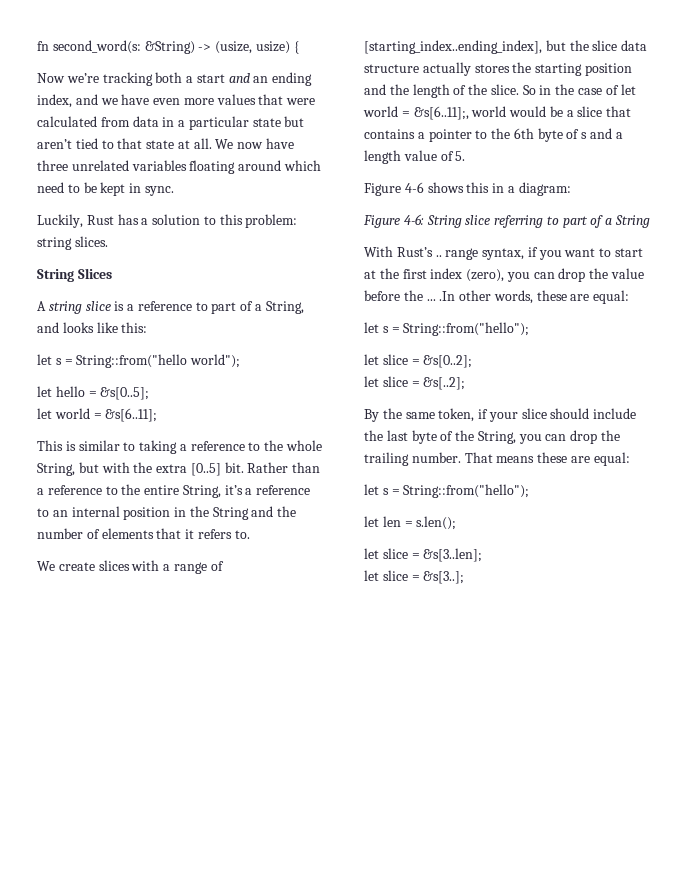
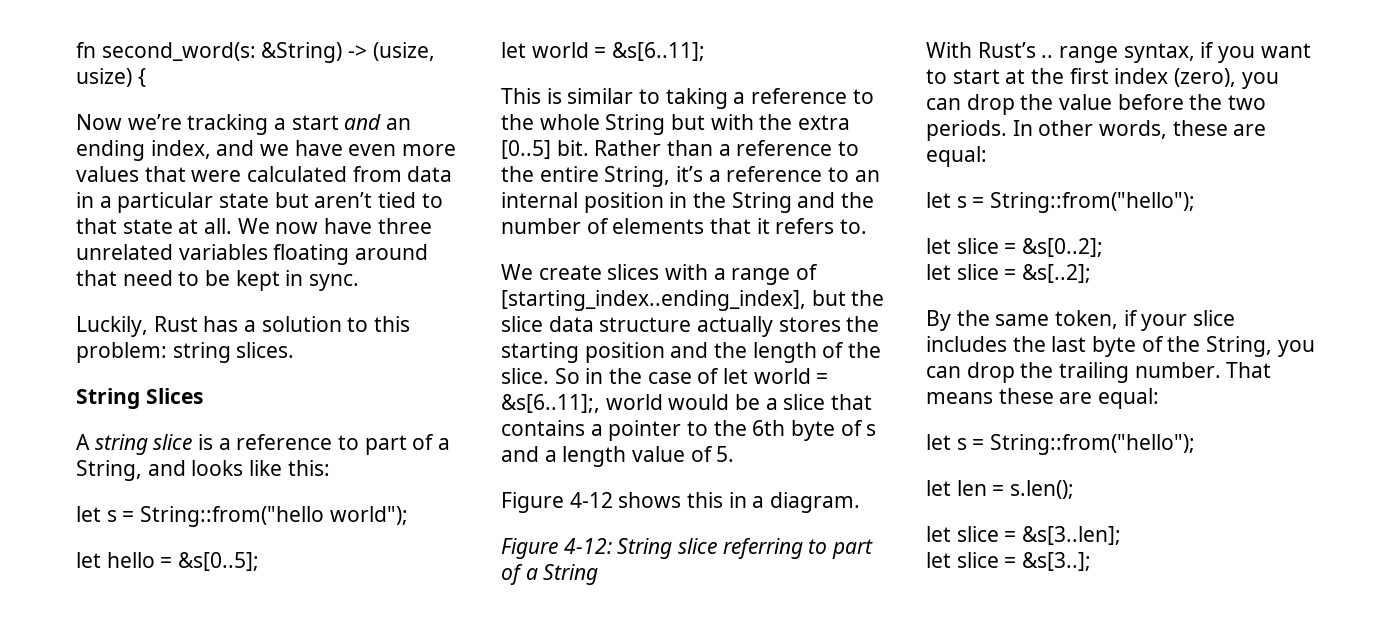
[155,72,183,83] both -> (269, 124) none
[283,160,321,171] which -> [76,270,117,286] that
[37,463,75,476] String, -> [605,114,666,135] String
[404,182,424,193] 4-6 -> [569,492,613,508] 4-12
[518,182,571,196] [363,214,424,228] diagram: // Figure 4-6: -> [770,492,861,513] [501,538,612,559] diagram. // Figure 4-12:
[426,291,456,301] ... .In -> [1228,95,1267,110] [926,120,1033,141] two periods. In
[550,408,637,419] should include -> [926,336,1007,352] includes

